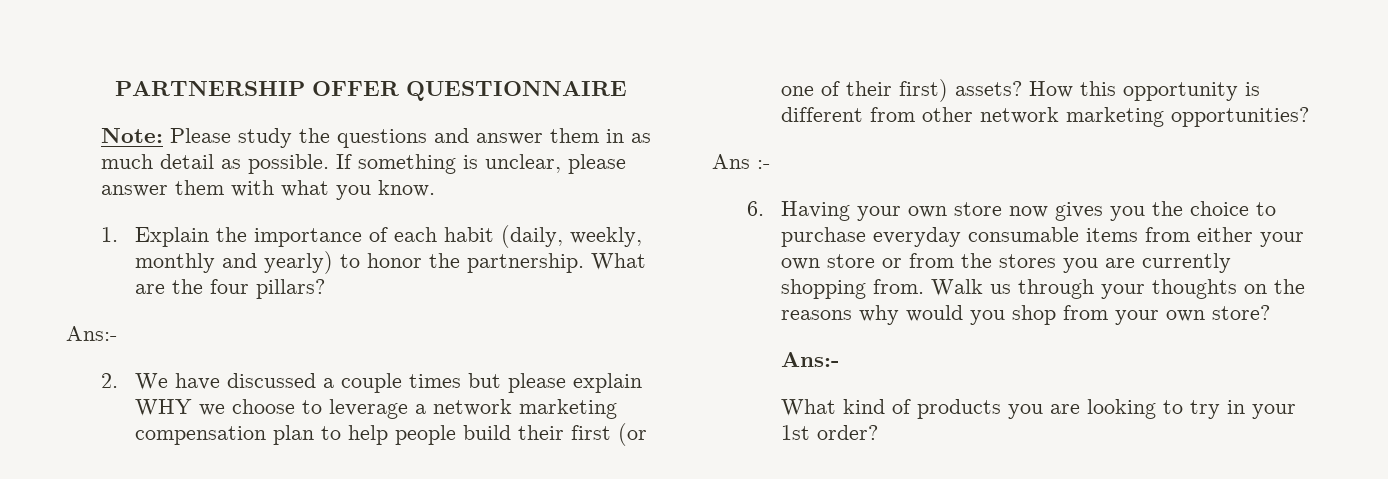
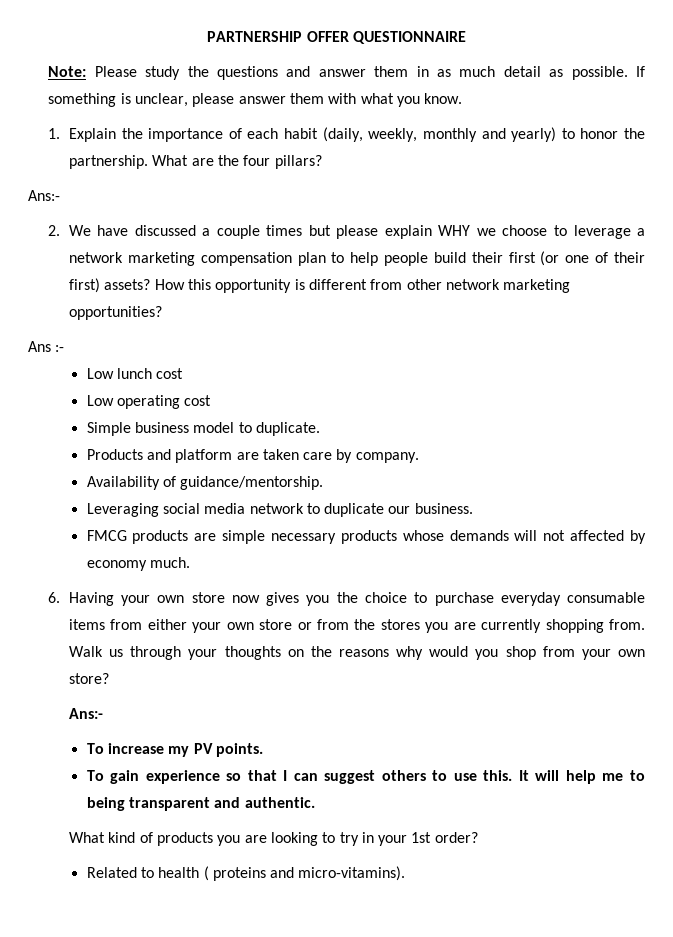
(770, 164) none -> [86,368,184,379] [86,395,212,409] [86,422,320,436] [86,449,419,463] [86,476,324,490] [86,503,473,517] [86,530,646,544] [86,557,190,571] // Low lunch cost // Low operating cost // Simple business model to duplicate. // Products and platform are taken care by company. // Availability of guidance/mentorship. // Leveraging social media network to duplicate our business. // FMCG products are simple necessary products whose demands will not affected by economy much.
(840, 359) none -> [86,743,263,757] [86,770,645,784] [86,797,315,811] // To increase my PV points. // To gain experience so that I can suggest others to use this. It will help me to being transparent and authentic.
(879, 432) none -> [86,866,406,881] // Related to health ( proteins and micro-vitamins).

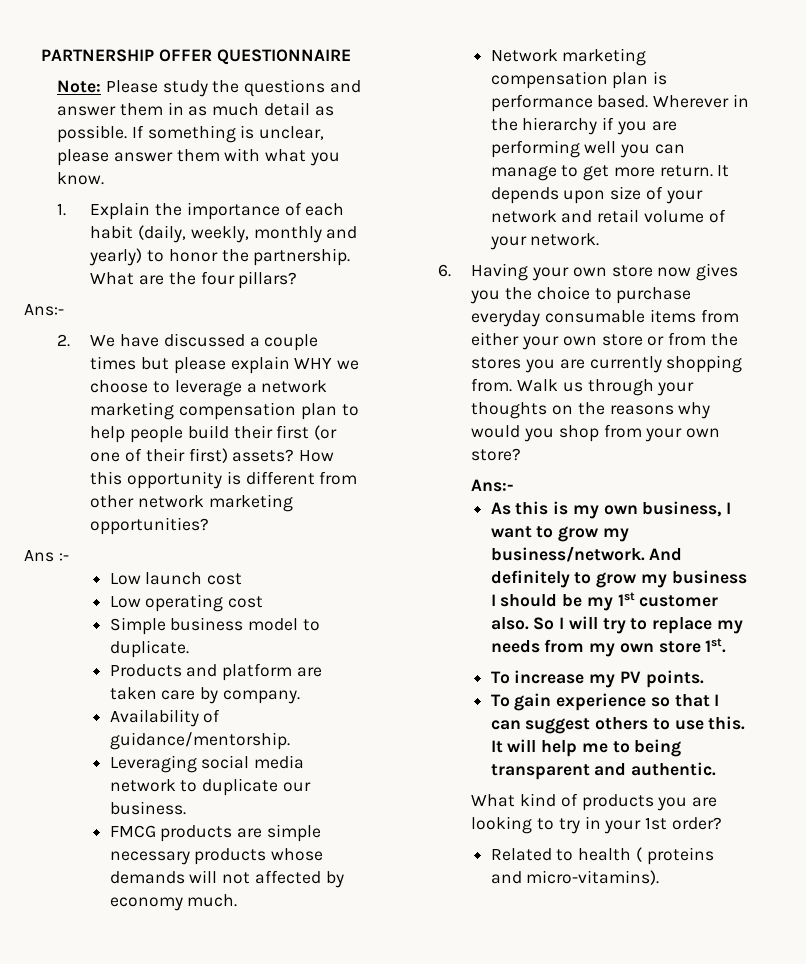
[116,368,152,379] lunch -> [145,572,203,585] launch
(190, 562) none -> [490,48,647,66] [490,71,668,89] [490,94,749,112] [490,117,677,135] [490,140,685,158] [490,165,730,181] [490,186,703,204] [490,209,726,223] [489,233,600,250] // Network marketing compensation plan is performance based. Wherever in the hierarchy if you are performing well you can manage to get more return. It depends upon size of your network and retail volume of your network.
(103, 713) none -> [490,501,732,519] [490,526,629,542] [490,546,683,562] [490,570,747,588] [490,592,719,611] [490,616,743,634] [490,638,727,657] // As this is my own business, I want to grow my business/network. And definitely to grow my business I should be my 1st customer also. So I will try to replace my needs from my own store 1st.

